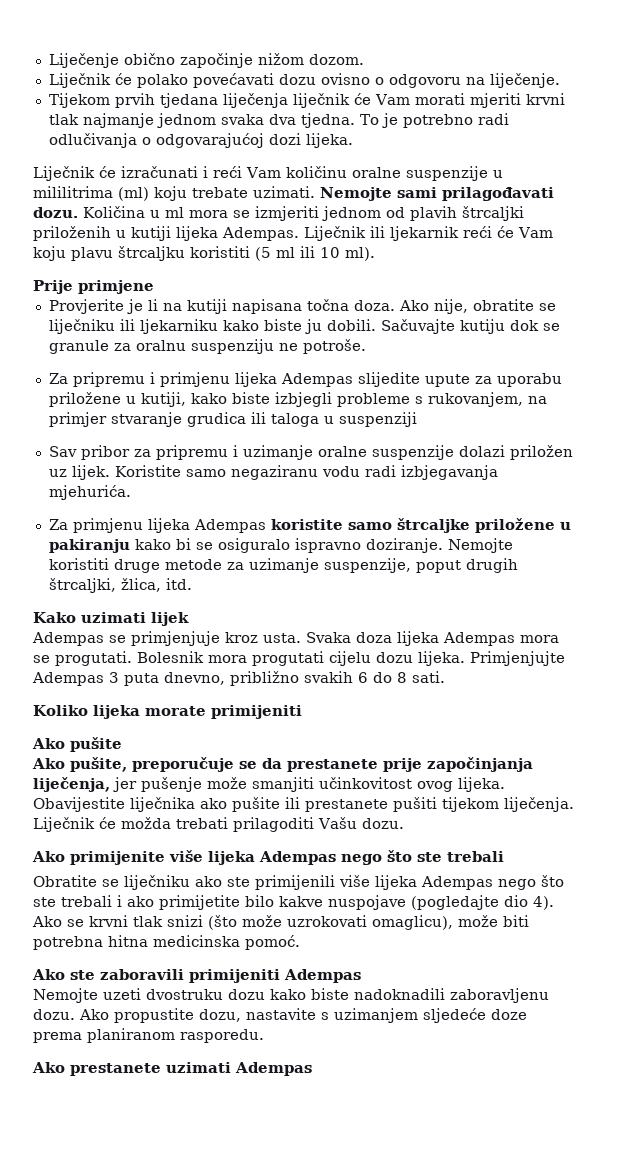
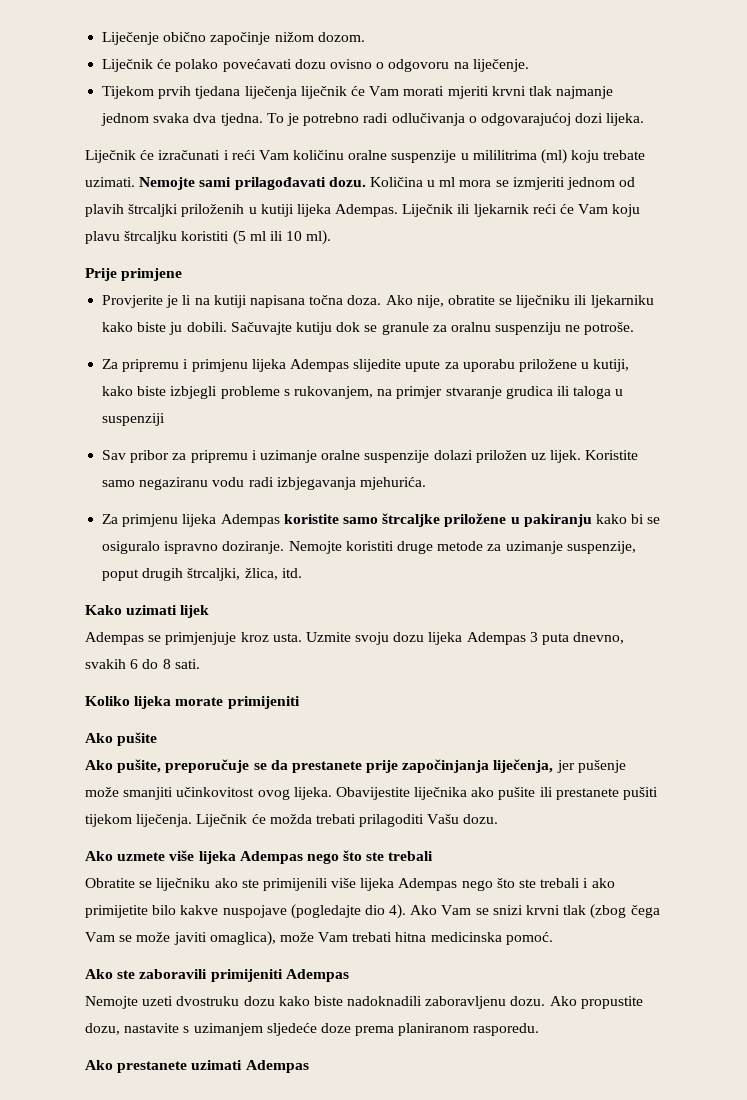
[306,631,559,646] [33,651,565,666] Svaka doza lijeka Adempas mora se progutati. Bolesnik mora progutati cijelu dozu lijeka. Primjenjujte -> [305,632,463,645] Uzmite svoju dozu lijeka
[230,671,299,686] približno -> (625, 638) none
[70,851,165,865] primijenite -> [117,852,166,861] uzmete
[67,915,529,930] [33,936,103,950] se krvni tlak snizi (što može uzrokovati omaglicu), može biti potrebna -> [441,904,660,919] [85,931,393,946] Vam se snizi krvni tlak (zbog čega Vam se može javiti omaglica), može Vam trebati

